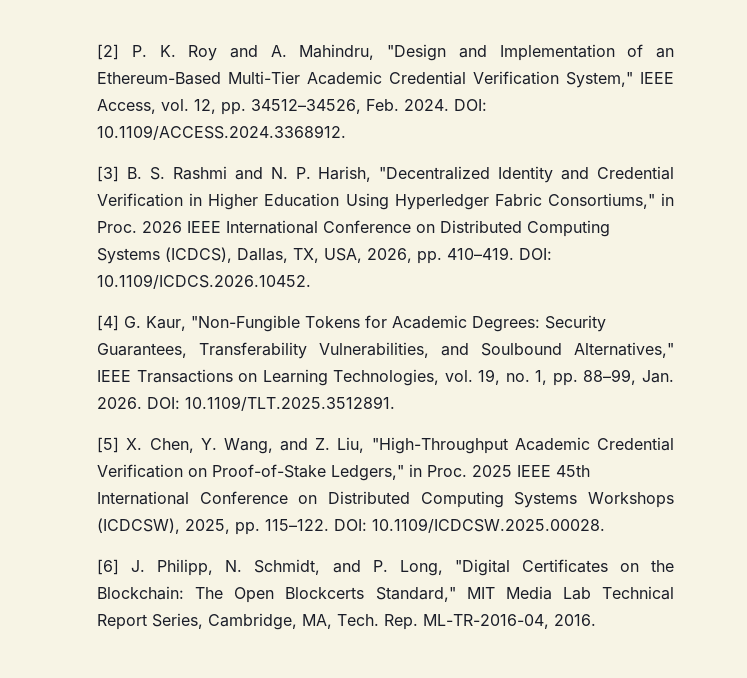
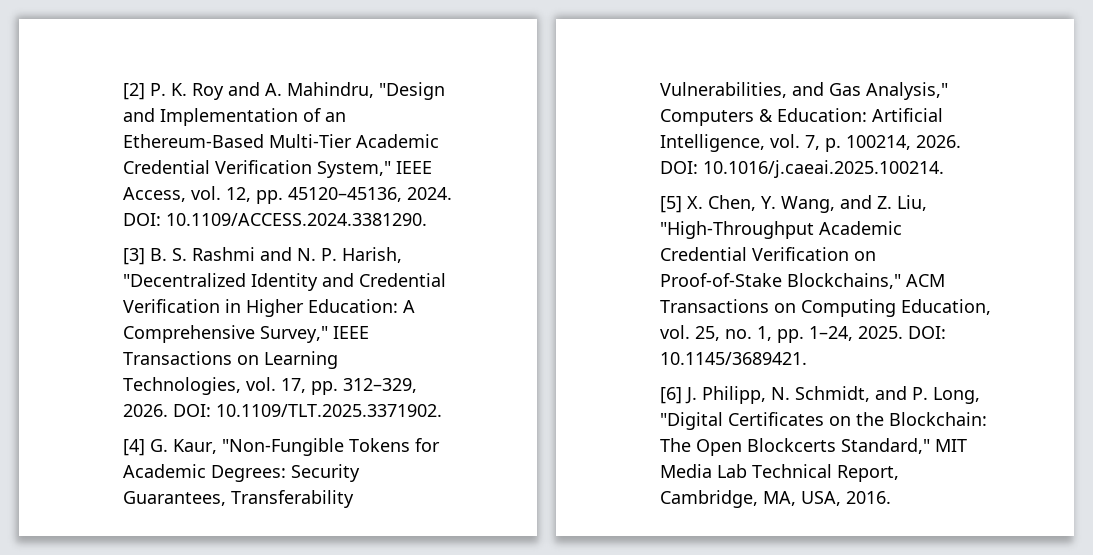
[251,99,400,114] 34512–34526, Feb. -> [287,187,402,202] 45120–45136,
[97,125,347,140] 10.1109/ACCESS.2024.3368912. -> [165,213,427,226] 10.1109/ACCESS.2024.3381290.
[264,193,675,210] [97,220,611,237] [97,247,553,264] [97,274,312,289] Education Using Hyperledger Fabric Consortiums," in Proc. 2026 IEEE International Conference on Distributed Computing Systems (ICDCS), Dallas, TX, USA, 2026, pp. 410–419. DOI: 10.1109/ICDCS.2026.10452. -> [307,299,415,313] [122,325,369,343] [122,351,338,369] [122,377,417,395] [122,404,442,417] Education: A Comprehensive Survey," IEEE Transactions on Learning Technologies, vol. 17, pp. 312–329, 2026. DOI: 10.1109/TLT.2025.3371902.
[481,342,675,358] [97,369,675,386] [97,396,396,411] Soulbound Alternatives," IEEE Transactions on Learning Technologies, vol. 19, no. 1, pp. 88–99, Jan. 2026. DOI: 10.1109/TLT.2025.3512891. -> [828,82,948,100] [659,108,943,126] [659,134,961,152] [659,160,944,178] Gas Analysis," Computers & Education: Artificial Intelligence, vol. 7, p. 100214, 2026. DOI: 10.1016/j.caeai.2025.100214.
[331,464,591,481] [97,491,674,508] [97,518,606,535] Ledgers," in Proc. 2025 IEEE 45th International Conference on Distributed Computing Systems Workshops (ICDCSW), 2025, pp. 115–122. DOI: 10.1109/ICDCSW.2025.00028. -> [786,273,945,289] [659,299,991,317] [659,325,946,343] [659,352,807,365] Blockchains," ACM Transactions on Computing Education, vol. 25, no. 1, pp. 1–24, 2025. DOI: 10.1145/3689421.
[97,613,550,630] Report Series, Cambridge, MA, Tech. Rep. ML-TR-2016-04, -> [836,465,899,482] [659,490,841,508] Report, Cambridge, MA, USA,

